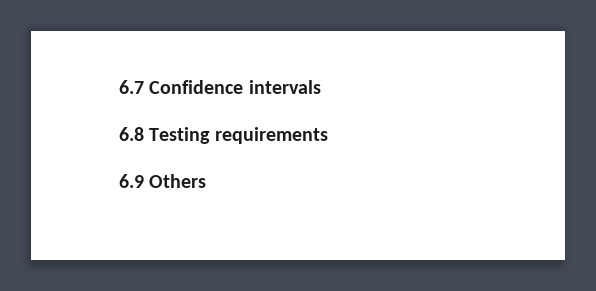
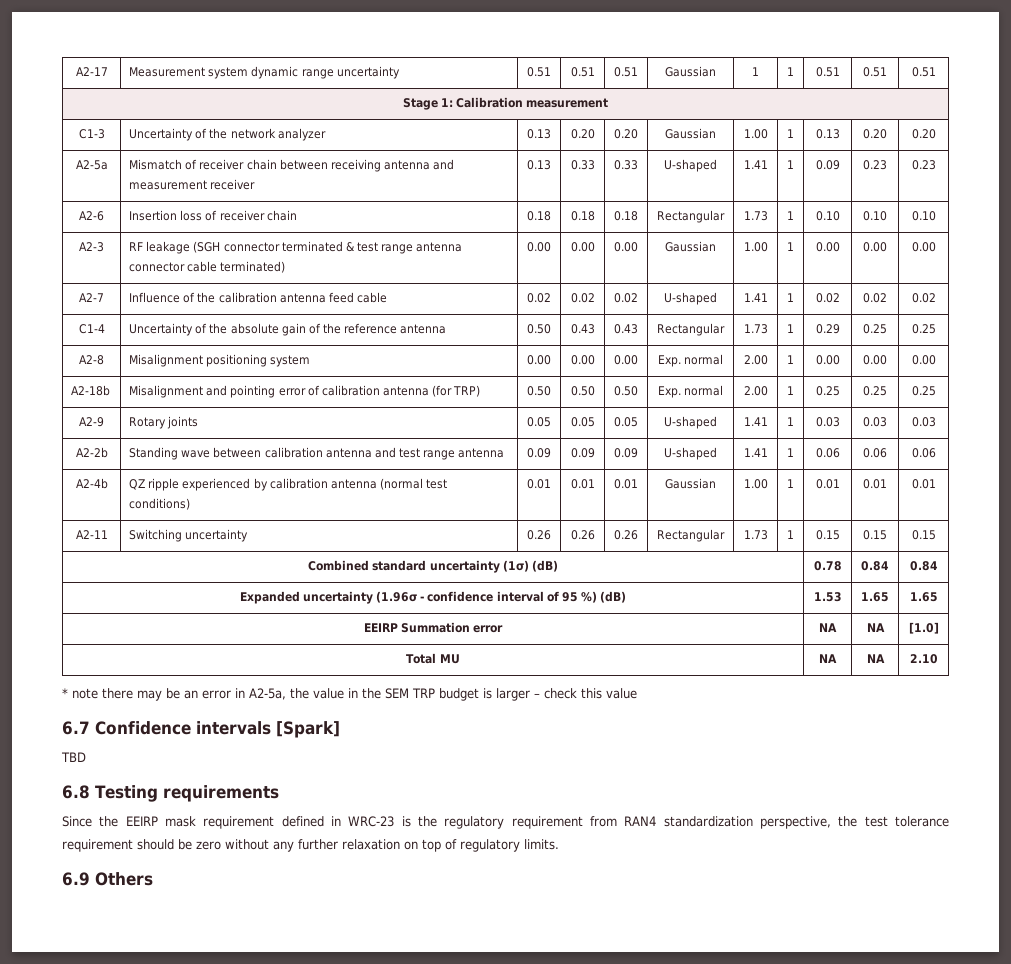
(119, 87) none -> [75,67,108,76] [129,66,400,79] [527,67,551,77] [570,67,595,77] [614,67,638,77] [665,66,716,77] [752,67,759,76] [787,67,794,76] [815,67,840,77] [863,67,887,77] [911,67,936,77] [402,97,609,110] [78,129,105,139] [129,128,326,141] [527,129,551,139] [570,129,595,139] [614,129,638,139] [665,128,716,139] [743,129,768,139] [787,129,794,138] [815,129,840,139] [863,129,887,139] [911,129,936,139] [75,160,108,170] [129,159,454,172] [129,179,256,190] [527,160,551,170] [570,160,595,170] [614,160,638,170] [664,159,717,172] [743,160,768,169] [787,160,794,169] [815,160,840,170] [863,160,887,170] [911,160,936,170] [79,211,104,221] [129,210,297,221] [527,211,551,221] [570,211,595,221] [614,211,638,221] [657,210,725,223] [743,211,768,221] [787,211,794,220] [815,211,840,221] [863,211,887,221] [911,211,936,221] [79,242,104,252] [129,241,463,254] [129,261,286,273] [527,242,551,252] [570,242,595,252] [614,242,638,252] [665,241,716,252] [743,242,768,252] [787,242,794,251] [815,242,840,252] [863,242,887,252] [911,242,936,252] [79,293,104,302] [129,292,387,303] [527,293,551,303] [570,293,595,303] [614,293,638,303] [664,292,717,305] [743,293,768,302] [787,293,794,302] [815,293,840,303] [863,293,887,303] [911,293,936,303] [78,324,105,334] [129,323,447,336] [527,324,551,334] [570,324,595,334] [614,324,638,334] [657,323,725,336] [743,324,768,334] [787,324,794,333] [815,324,840,334] [863,324,887,334] [911,324,936,334] [79,355,104,365] [129,354,311,367] [527,355,551,365] [570,355,595,365] [614,355,638,365] [657,354,724,367] [743,355,768,365] [787,355,794,364] [815,355,840,365] [863,355,887,365] [911,355,936,365] [71,385,111,396] [129,385,481,398] [527,386,551,396] [570,386,595,396] [614,386,638,396] [657,385,724,398] [743,386,768,396] [787,386,794,395] [815,386,840,396] [863,386,887,396] [911,386,936,396] [79,417,104,427] [129,416,199,429] [527,417,551,427] [570,417,595,427] [614,417,638,427] [664,416,717,429] [743,417,768,426] [787,417,794,426] [815,417,840,427] [863,417,887,427] [911,417,936,427] [75,447,108,458] [129,447,505,460] [527,448,551,458] [570,448,595,458] [614,448,638,458] [664,447,717,460] [743,448,768,457] [787,448,794,457] [815,448,840,458] [863,448,887,458] [911,448,936,458] [75,478,108,489] [129,478,447,491] [129,498,191,510] [527,479,551,489] [570,479,595,489] [614,479,638,489] [665,478,716,489] [743,479,768,489] [787,479,794,488] [815,479,840,489] [863,479,887,489] [911,479,936,489] [75,530,108,539] [129,529,249,542] [527,530,551,540] [570,530,595,540] [614,530,638,540] [657,529,725,542] [743,530,768,540] [787,530,794,539] [815,530,840,540] [863,530,887,540] [911,530,936,540] [308,560,558,573] [813,561,842,571] [861,561,889,571] [909,561,938,571] [240,591,626,604] [813,592,842,602] [861,592,889,602] [909,592,938,602] [363,622,504,633] [819,623,837,632] [866,623,885,632] [908,622,939,634] [406,653,460,664] [819,654,837,663] [866,654,885,663] [909,654,938,664] [62,688,637,701] A2-17 | Measurement system dynamic range uncertainty | 0.51 | 0.51 | 0.51 | Gaussian | 1 | 1 | 0.51 | 0.51 | 0.51 // Stage 1: Calibration measurement // C1-3 | Uncertainty of the network analyzer | 0.13 | 0.20 | 0.20 | Gaussian | 1.00 | 1 | 0.13 | 0.20 | 0.20 // A2-5a | Mismatch of receiver chain between receiving antenna and measurement receiver | 0.13 | 0.33 | 0.33 | U-shaped | 1.41 | 1 | 0.09 | 0.23 | 0.23 // A2-6 | Insertion loss of receiver chain | 0.18 | 0.18 | 0.18 | Rectangular | 1.73 | 1 | 0.10 | 0.10 | 0.10 // A2-3 | RF leakage (SGH connector terminated & test range antenna connector cable terminated) | 0.00 | 0.00 | 0.00 | Gaussian | 1.00 | 1 | 0.00 | 0.00 | 0.00 // A2-7 | Influence of the calibration antenna feed cable | 0.02 | 0.02 | 0.02 | U-shaped | 1.41 | 1 | 0.02 | 0.02 | 0.02 // C1-4 | Uncertainty of the absolute gain of the reference antenna | 0.50 | 0.43 | 0.43 | Rectangular | 1.73 | 1 | 0.29 | 0.25 | 0.25 // A2-8 | Misalignment positioning system | 0.00 | 0.00 | 0.00 | Exp. normal | 2.00 | 1 | 0.00 | 0.00 | 0.00 // A2-18b | Misalignment and pointing error of calibration antenna (for TRP) | 0.50 | 0.50 | 0.50 | Exp. normal | 2.00 | 1 | 0.25 | 0.25 | 0.25 // A2-9 | Rotary joints | 0.05 | 0.05 | 0.05 | U-shaped | 1.41 | 1 | 0.03 | 0.03 | 0.03 // A2-2b | Standing wave between calibration antenna and test range antenna | 0.09 | 0.09 | 0.09 | U-shaped | 1.41 | 1 | 0.06 | 0.06 | 0.06 // A2-4b | QZ ripple experienced by calibration antenna (normal test conditions) | 0.01 | 0.01 | 0.01 | Gaussian | 1.00 | 1 | 0.01 | 0.01 | 0.01 // A2-11 | Switching uncertainty | 0.26 | 0.26 | 0.26 | Rectangular | 1.73 | 1 | 0.15 | 0.15 | 0.15 // Combined standard uncertainty (1σ) (dB) | 0.78 | 0.84 | 0.84 // Expanded uncertainty (1.96σ - confidence interval of 95 %) (dB) | 1.53 | 1.65 | 1.65 // EEIRP Summation error | NA | NA | [1.0] // Total MU | NA | NA | 2.10 // * note there may be an error in A2-5a, the value in the SEM TRP budget is larger – check this value //
(321, 87) none -> [276,721,340,738] [61,752,86,762] [Spark] // TBD
(328, 135) none -> [62,816,950,829] [62,839,559,852] // Since the EEIRP mask requirement defined in WRC-23 is the regulatory requirement from RAN4 standardization perspective, the test tolerance requirement should be zero without any further relaxation on top of regulatory limits.

